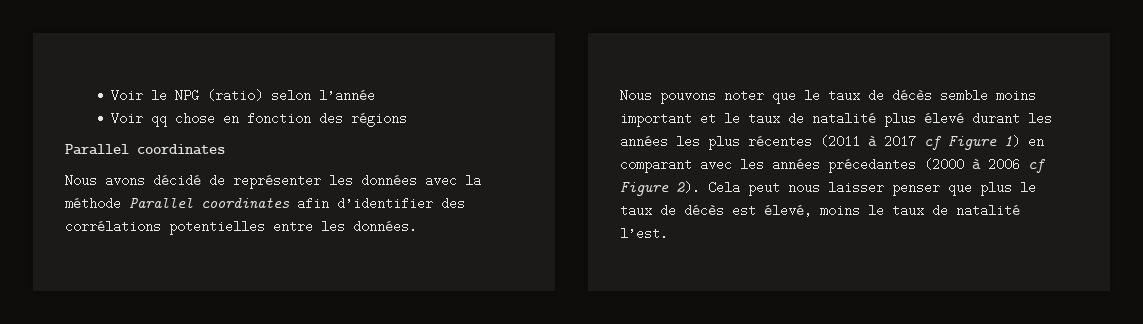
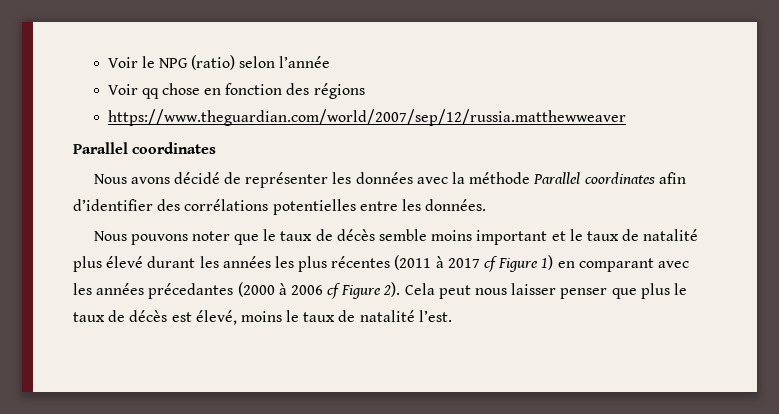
(408, 120) none -> [107,109,626,126] // https://www.theguardian.com/world/2007/sep/12/russia.matthewweaver

